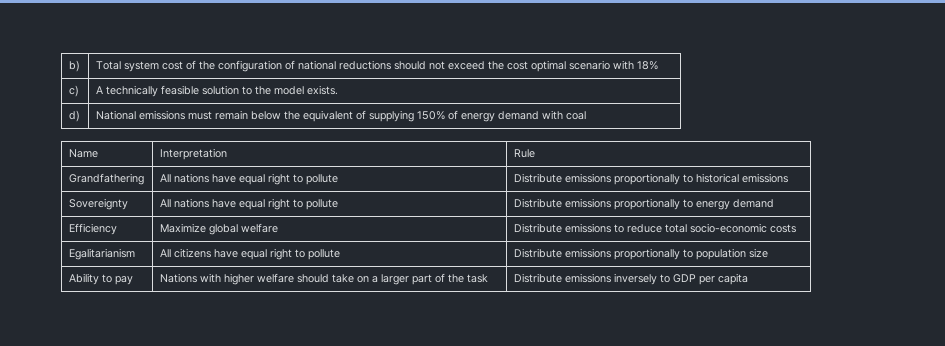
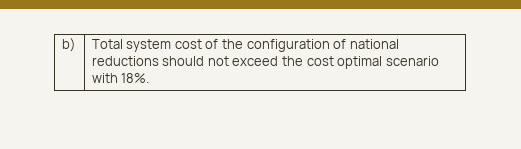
[636,61,658,70] [68,85,79,97] [95,85,338,97] [68,110,80,122] [95,110,586,122] [68,149,98,158] [159,148,227,160] [513,149,535,158] [68,173,144,185] [159,173,338,185] [513,173,788,185] [68,198,128,210] [159,198,338,210] [513,198,774,210] [68,223,117,235] [159,223,278,235] [513,223,796,233] [68,248,135,260] [159,248,340,260] [513,248,768,260] [68,273,133,285] [159,273,488,285] [513,273,748,285] 18% // c) | A technically feasible solution to the model exists. // d) | National emissions must remain below the equivalent of supplying 150% of energy demand with coal // Name | Interpretation | Rule // Grandfathering | All nations have equal right to pollute | Distribute emissions proportionally to historical emissions // Sovereignty | All nations have equal right to pollute | Distribute emissions proportionally to energy demand // Efficiency | Maximize global welfare | Distribute emissions to reduce total socio-economic costs // Egalitarianism | All citizens have equal right to pollute | Distribute emissions proportionally to population size // Ability to pay | Nations with higher welfare should take on a larger part of the task | Distribute emissions inversely to GDP per capita -> [121,73,150,83] 18%.

